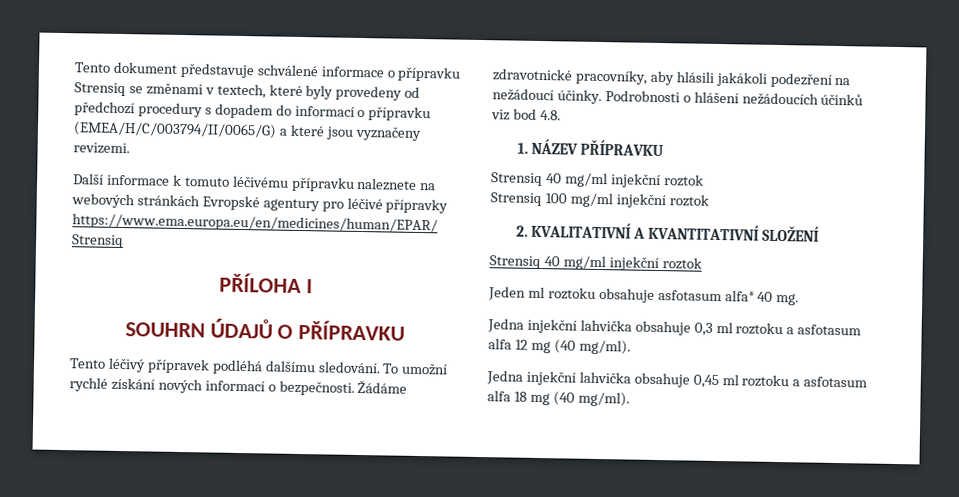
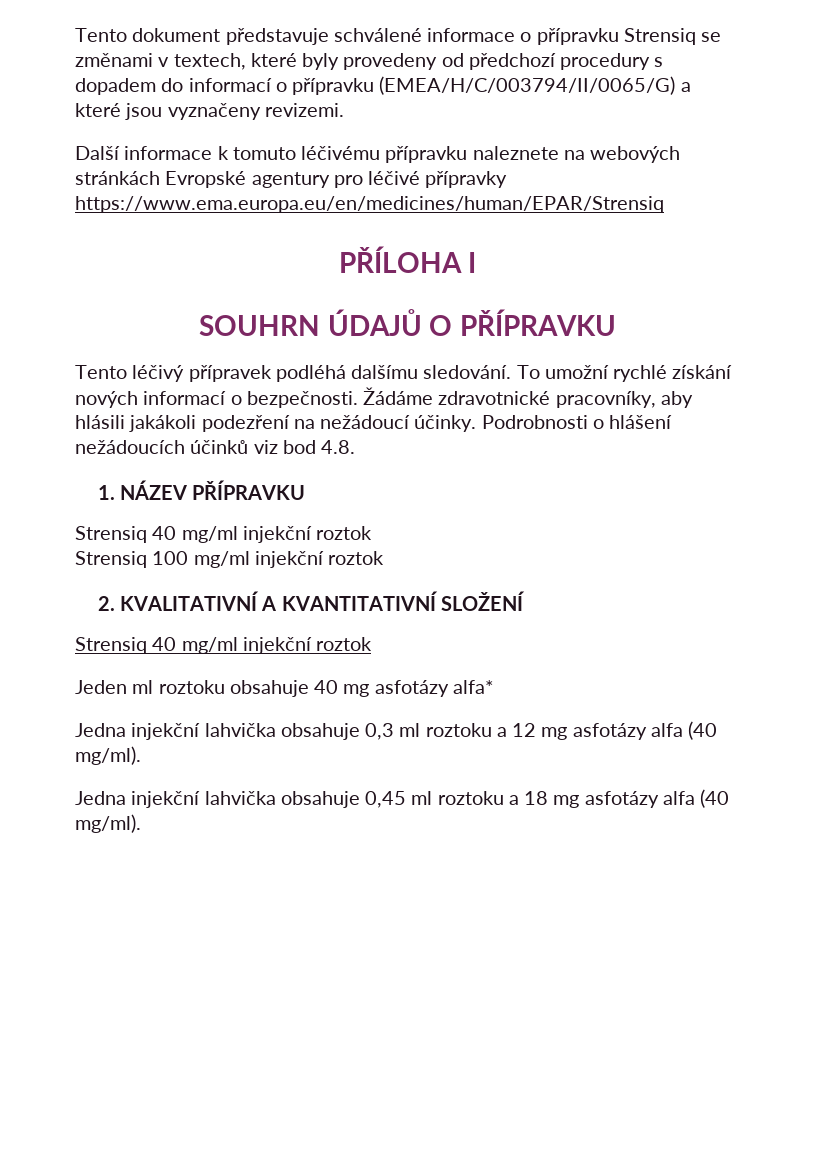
[657,289,722,302] asfotasum -> [314,680,449,697] 40 mg asfotázy
[757,291,800,306] 40 mg. -> (494, 687) none
[797,324,862,336] [488,338,551,354] asfotasum alfa 12 mg -> [512,723,683,740] 12 mg asfotázy alfa
[803,376,868,388] [487,390,550,406] asfotasum alfa 18 mg -> [524,791,695,808] 18 mg asfotázy alfa

